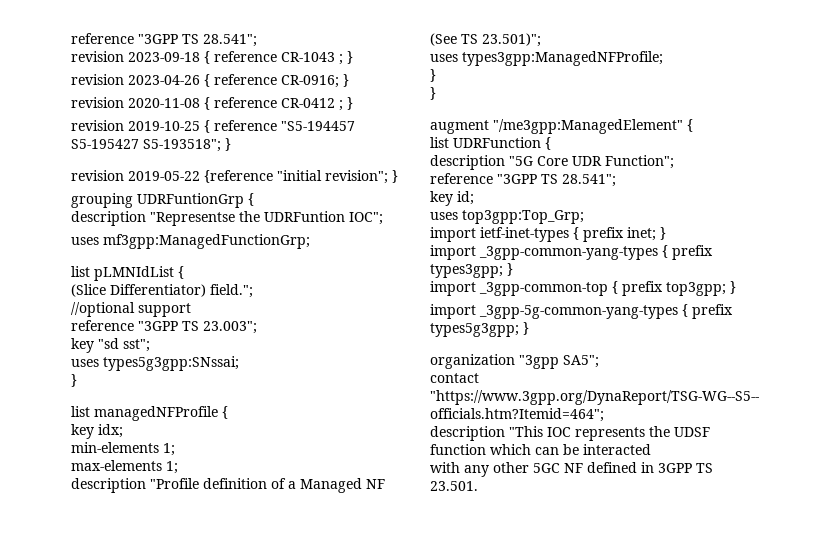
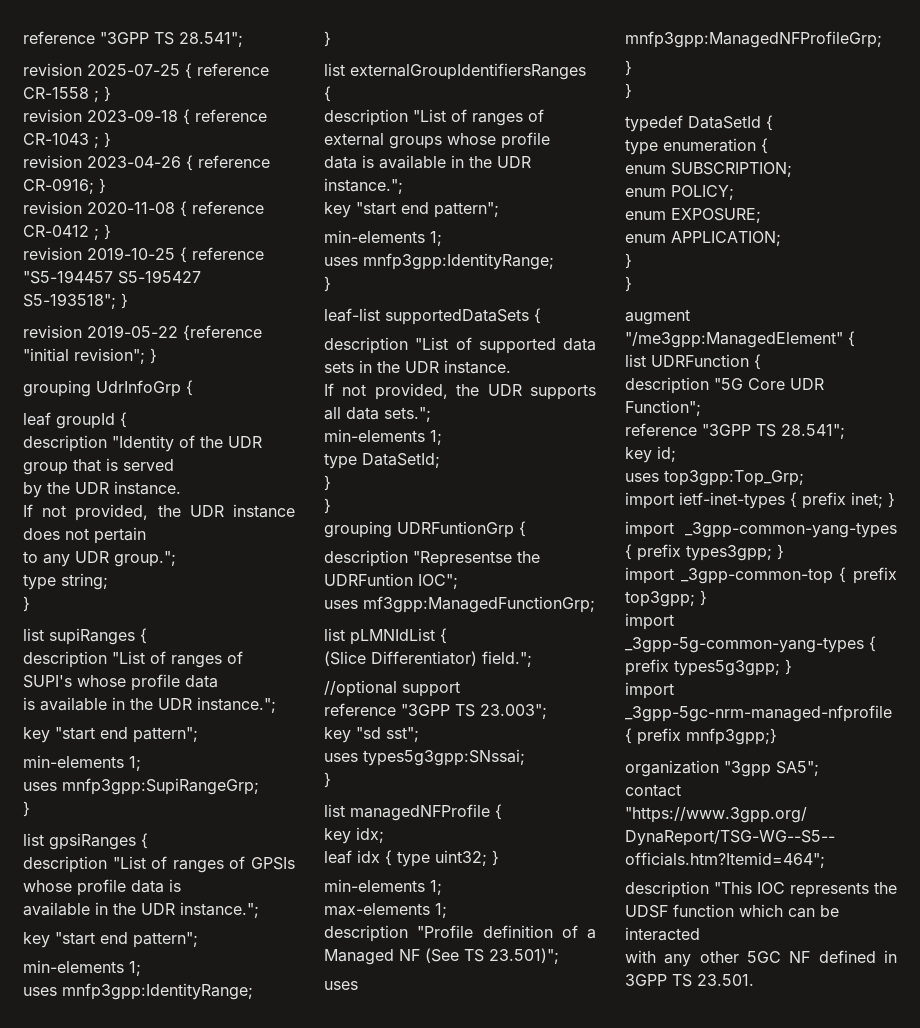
[71,33,257,47] reference "3GPP TS 28.541"; -> [23,31,243,47] [23,63,269,79] [23,86,111,102] reference "3GPP TS 28.541"; // revision 2025-07-25 { reference CR-1558 ; }
(398, 176) none -> [23,380,193,397] [23,412,127,429] [23,435,262,452] [23,458,174,475] [23,481,181,498] [23,504,295,521] [23,527,146,544] [23,551,176,567] [23,573,108,590] [23,596,30,612] [23,628,147,645] [23,651,243,668] [23,674,218,691] [23,697,276,713] [23,727,198,743] [23,755,141,771] [23,778,259,795] [23,801,30,817] [23,833,148,850] [23,856,295,873] [23,879,181,896] [23,902,259,918] [23,932,198,948] [23,960,141,976] [23,983,253,1000] [324,31,331,47] [324,63,586,80] [324,86,331,102] [324,109,544,126] [324,132,550,149] [324,155,531,169] [324,178,403,194] [324,202,499,218] [324,230,442,246] [324,253,554,270] [324,276,331,292] [324,308,541,325] [324,337,596,354] [324,360,511,374] [324,383,596,400] [324,407,431,422] [324,429,442,445] [324,453,440,469] [324,475,331,491] [324,498,331,514] // grouping UdrInfoGrp { // leaf groupId { // description "Identity of the UDR group that is served // by the UDR instance. // If not provided, the UDR instance does not pertain // to any UDR group."; // type string; // } // list supiRanges { // description "List of ranges of SUPI's whose profile data // is available in the UDR instance."; // key "start end pattern"; // min-elements 1; // uses mnfp3gpp:SupiRangeGrp; // } // list gpsiRanges { // description "List of ranges of GPSIs whose profile data is // available in the UDR instance."; // key "start end pattern"; // min-elements 1; // uses mnfp3gpp:IdentityRange; // } // list externalGroupIdentifiersRanges { // description "List of ranges of external groups whose profile // data is available in the UDR instance."; // key "start end pattern"; // min-elements 1; // uses mnfp3gpp:IdentityRange; // } // leaf-list supportedDataSets { // description "List of supported data sets in the UDR instance. // If not provided, the UDR supports all data sets."; // min-elements 1; // type DataSetId; // } // }
(123, 431) none -> [324,850,499,867] // leaf idx { type uint32; }
[462,51,663,66] types3gpp:ManagedNFProfile; -> [625,31,882,48] [625,60,632,76] [625,83,632,99] [625,115,773,132] [625,138,768,155] [625,162,792,177] [625,185,734,200] [625,208,761,223] [625,231,781,246] mnfp3gpp:ManagedNFProfileGrp; // } // } // typedef DataSetId { // type enumeration { // enum SUBSCRIPTION; // enum POLICY; // enum EXPOSURE; // enum APPLICATION;
(529, 328) none -> [625,682,674,699] [625,705,892,722] [625,728,777,745] // import _3gpp-5gc-nrm-managed-nfprofile { prefix mnfp3gpp;}

